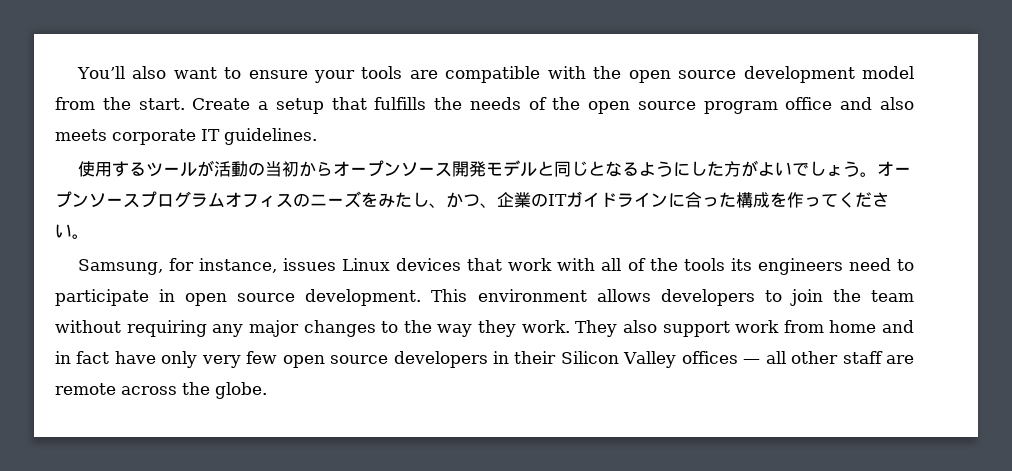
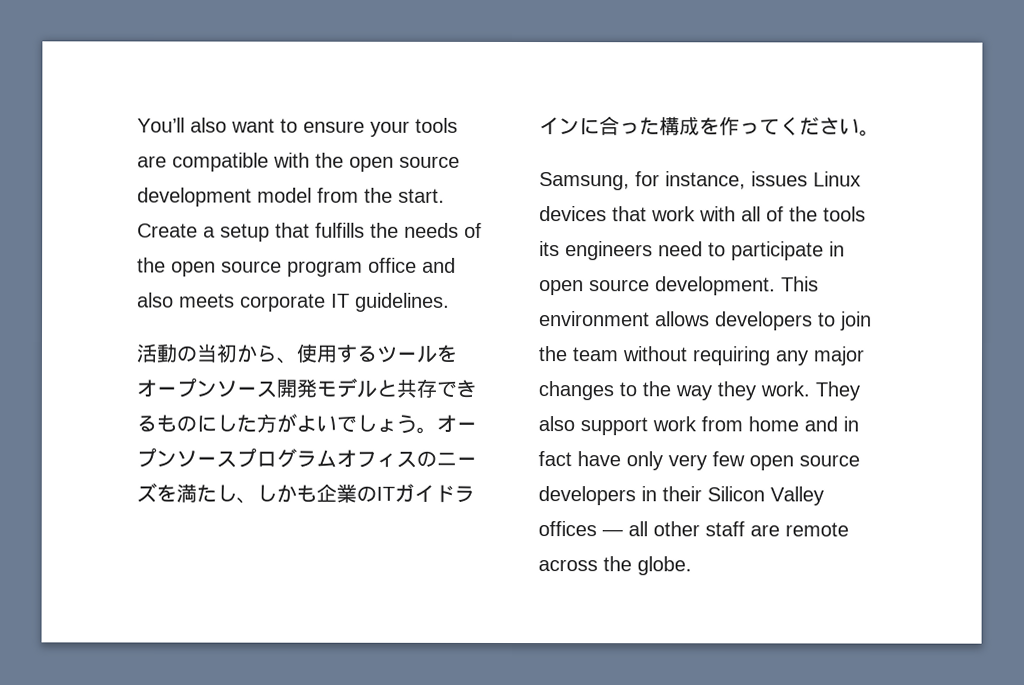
[77,160,333,177] 使用するツールが活動の当初から -> [136,343,457,364] 活動の当初から、使用するツールを
[553,161,673,177] 同じとなるよう -> [396,378,477,398] [136,414,197,433] 共存できるもの
[378,192,497,208] みたし、かつ、 -> [176,483,317,504] 満たし、しかも

